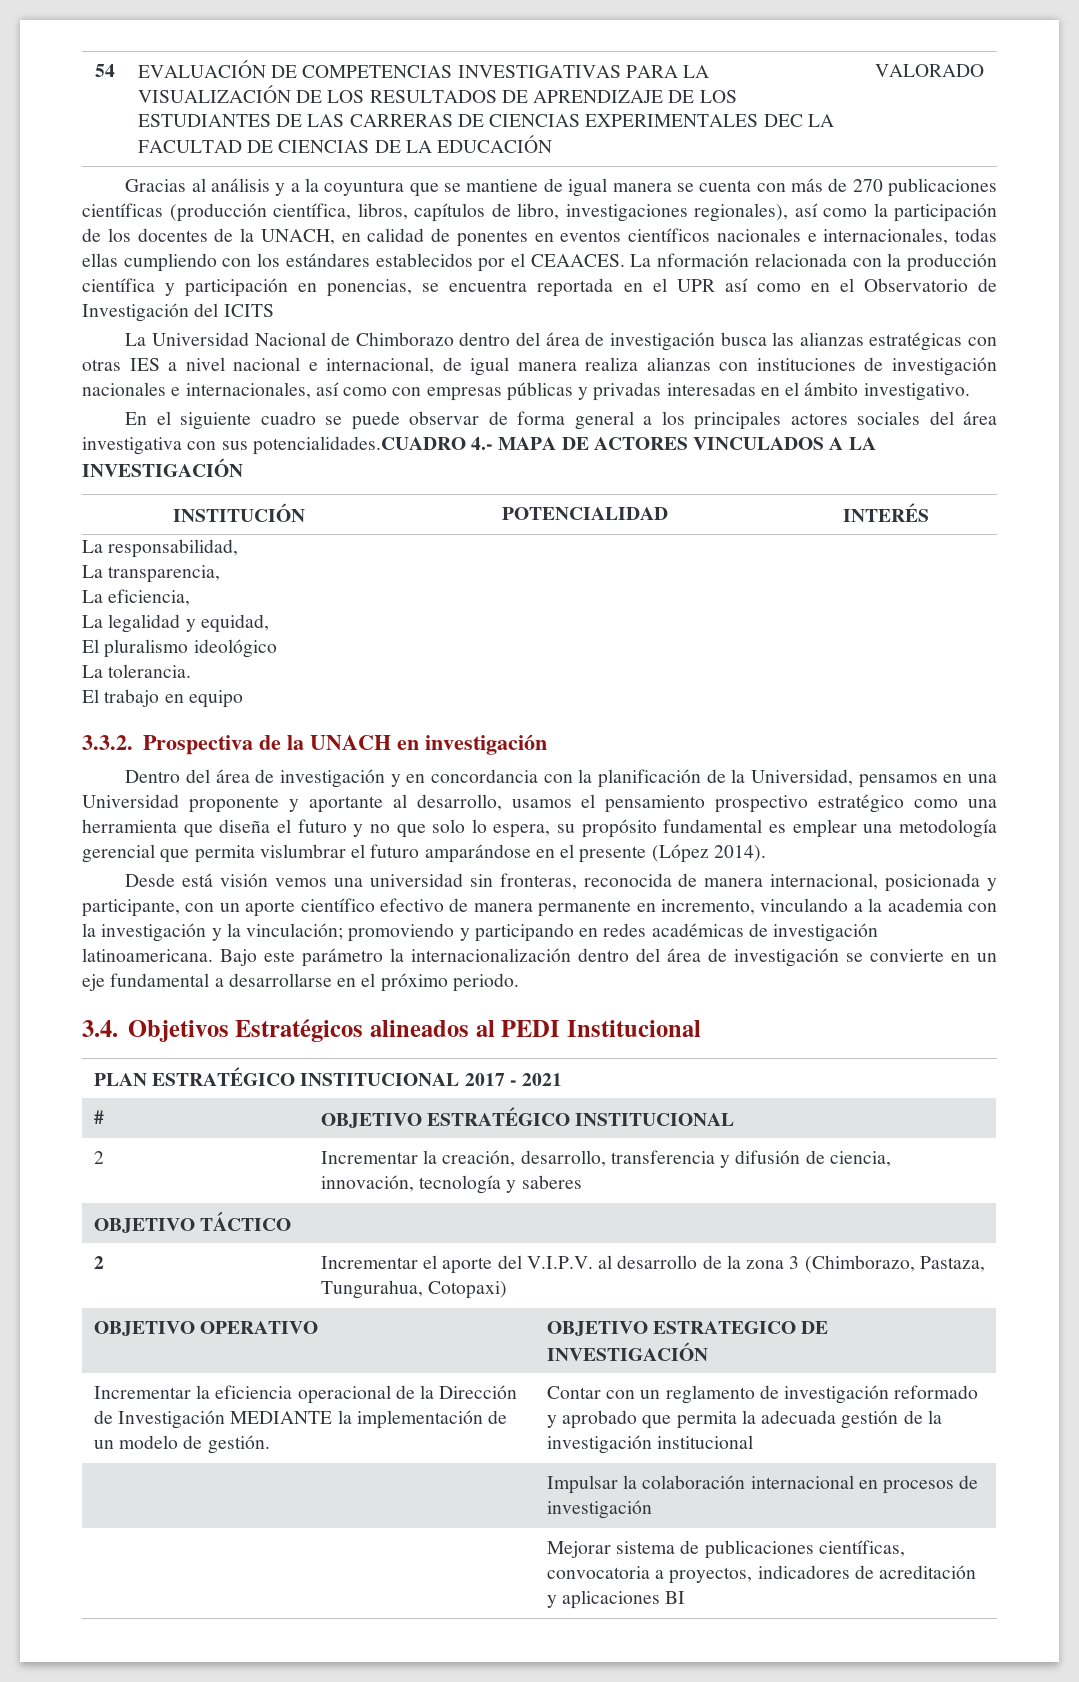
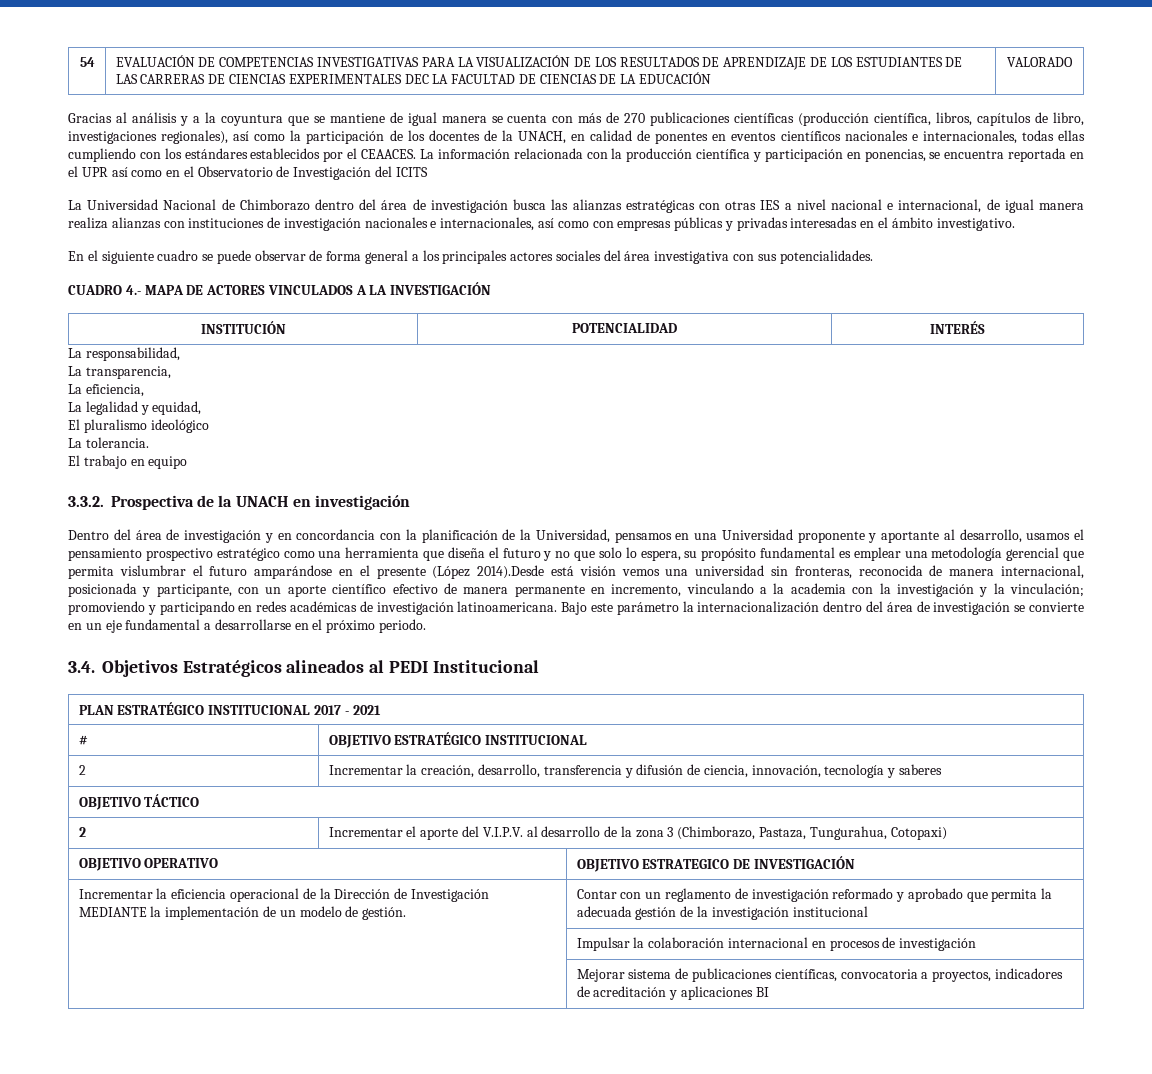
[657,253,750,267] nformación -> [437,149,510,159] información
[252,436,466,455] potencialidades.CUADRO -> [779,250,873,264] [68,285,122,295] potencialidades. // CUADRO
[713,845,766,862] [125,873,176,887] 2014). // Desde -> [477,565,545,579] 2014).Desde

